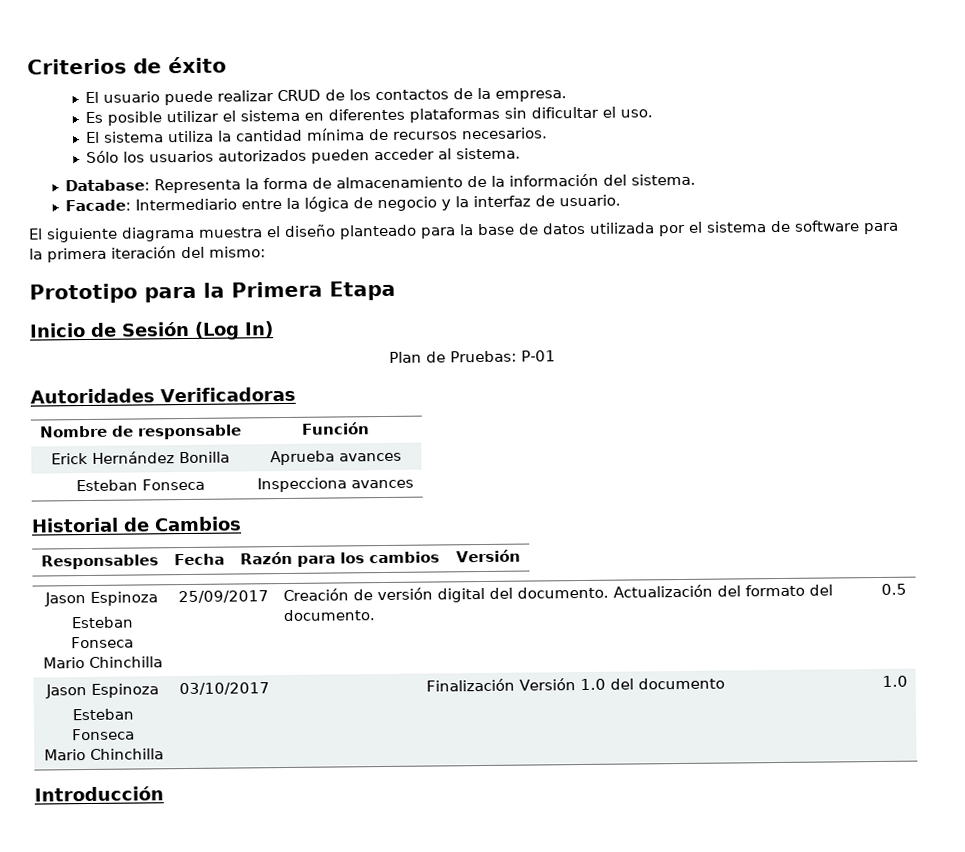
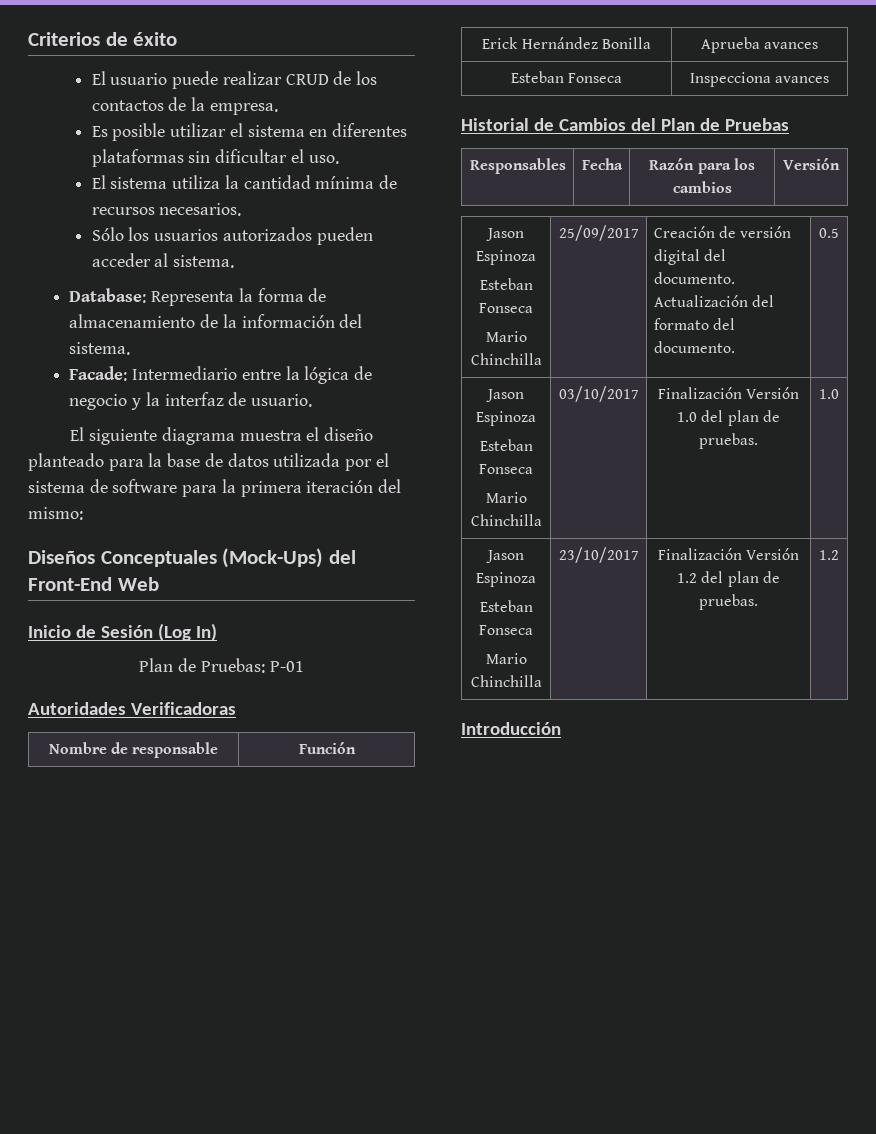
[29,280,396,304] Prototipo para la Primera Etapa -> [28,548,357,568] [28,577,159,591] Diseños Conceptuales (Mock-Ups) del Front-End Web
(242, 524) none -> [630,118,789,131] del Plan de Pruebas
[637,677,725,690] [882,675,908,687] documento | 1.0 -> [727,410,780,426] [699,433,758,449] [819,389,839,399] [486,550,524,563] [476,572,536,587] [479,600,533,612] [479,625,533,635] [485,653,527,664] [470,675,542,687] [558,547,639,563] [657,548,800,560] [677,571,780,587] [699,594,758,610] [819,550,839,560] plan de pruebas. | 1.0 // Jason Espinoza // Esteban Fonseca // Mario Chinchilla | 23/10/2017 | Finalización Versión 1.2 del plan de pruebas. | 1.2

